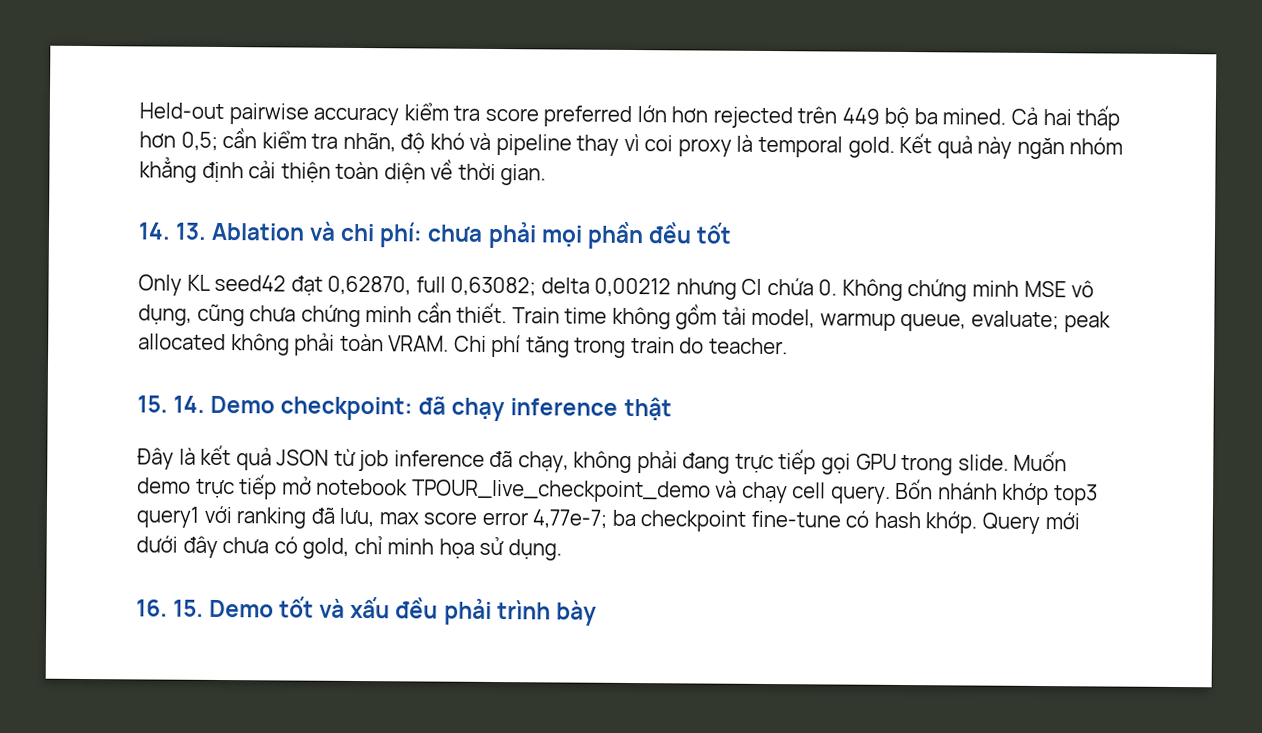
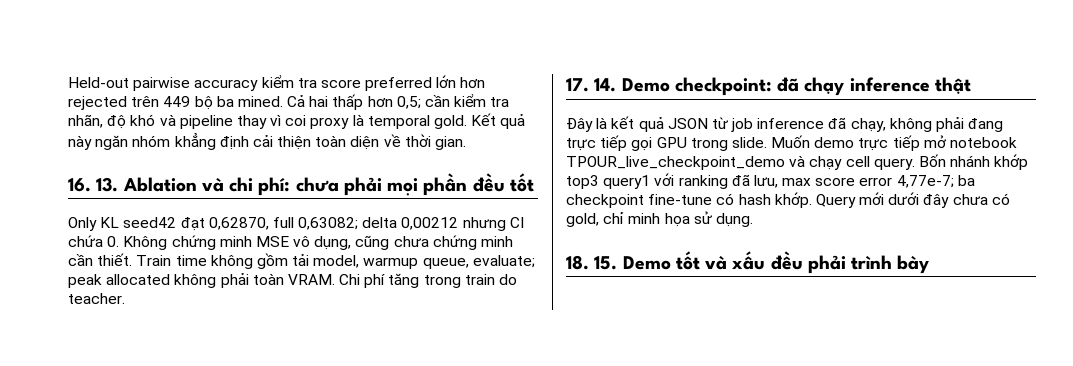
[138,222,171,240] 14. -> [68,178,91,192] 16.
[137,395,168,413] 15. -> [566,78,589,92] 17.
[136,599,168,617] 16. -> [566,255,589,270] 18.

